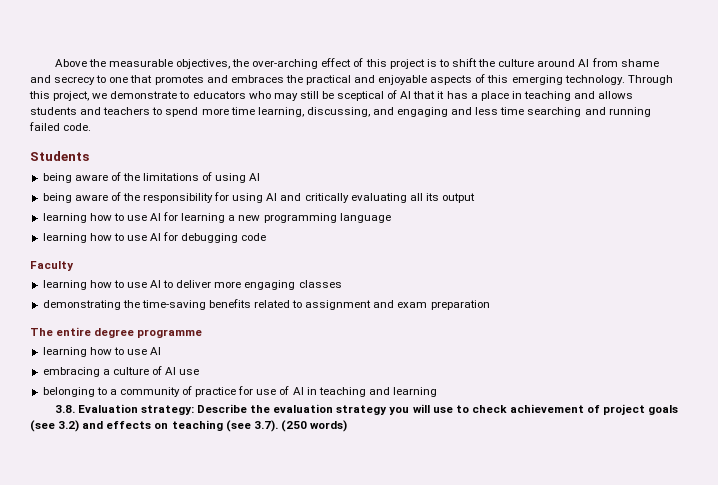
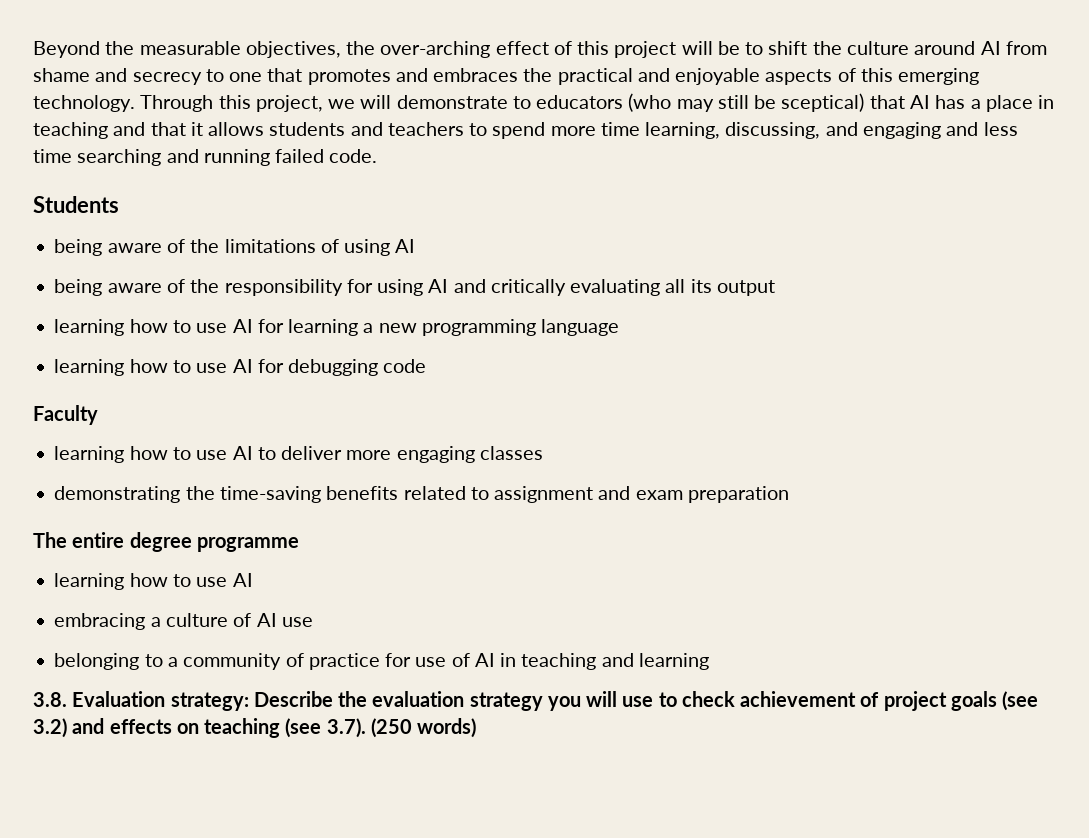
[54,59,87,67] Above -> [33,41,100,58] Beyond
[426,59,437,67] is -> [681,41,740,55] will be
(108, 96) none -> [360,95,392,109] will
[248,91,271,99] who -> [628,93,672,112] (who
[337,90,445,101] sceptical of AI that it -> [781,93,930,112] sceptical) that AI
(596, 95) none -> [150,122,203,136] that it

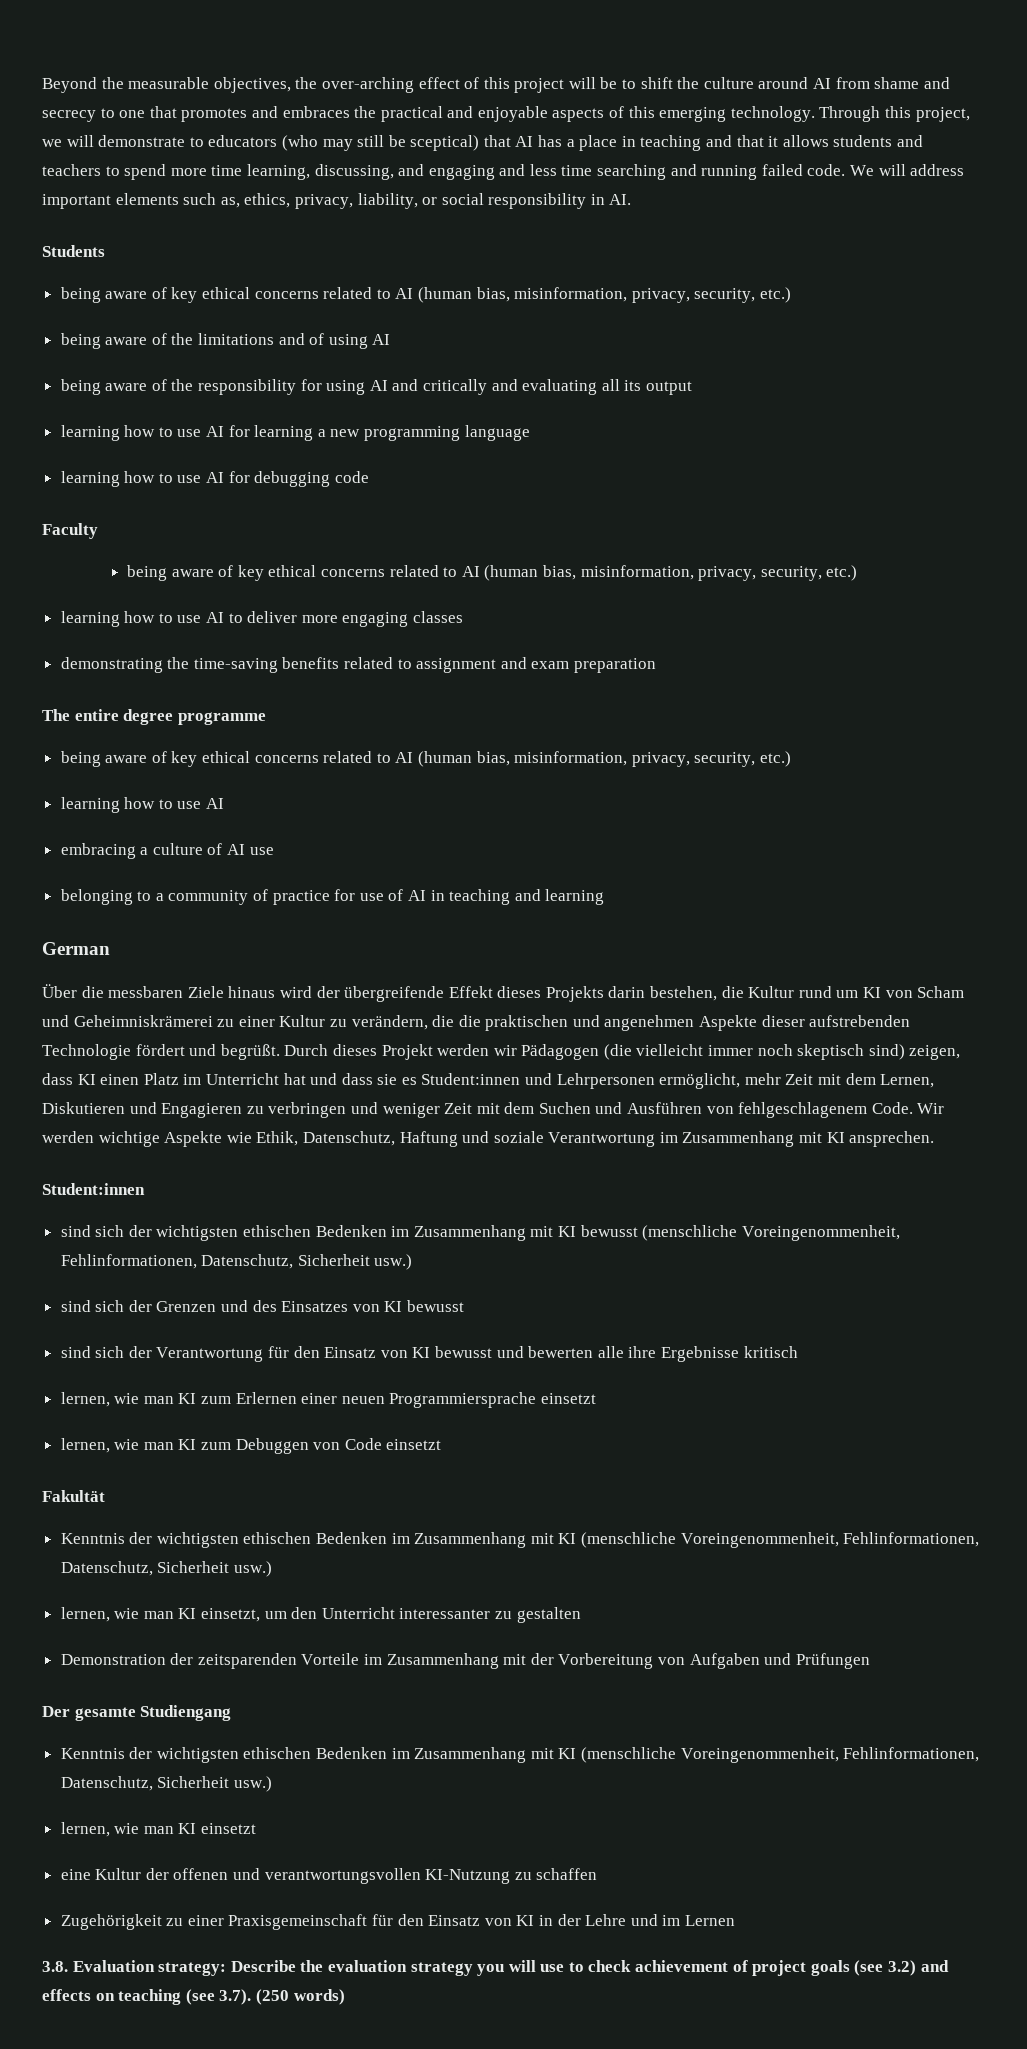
[33,196,119,213] // Students -> [850,164,965,176] [42,193,632,209] [42,245,105,257] [60,287,791,303] We will address important elements such as, ethics, privacy, liability, or social responsibility in AI. // Students // being aware of key ethical concerns related to AI (human bias, misinformation, privacy, security, etc.)
(316, 246) none -> [278,333,305,345] and
(566, 287) none -> [491,379,518,391] and
(98, 415) none -> [127,565,858,581] // being aware of key ethical concerns related to AI (human bias, misinformation, privacy, security, etc.)
(299, 544) none -> [60,751,791,767] // being aware of key ethical concerns related to AI (human bias, misinformation, privacy, security, etc.)
(709, 661) none -> [42,942,110,955] [42,984,965,1002] [42,1015,911,1031] [42,1044,961,1060] [42,1073,935,1089] [42,1102,945,1118] [42,1131,935,1147] [42,1183,145,1195] [60,1225,900,1241] [60,1254,413,1270] [60,1300,465,1312] [60,1346,798,1362] [60,1392,597,1408] [60,1438,442,1454] [42,1490,105,1502] [60,1532,980,1548] [60,1561,272,1577] [60,1607,581,1623] [60,1653,870,1669] [42,1705,232,1721] [60,1747,980,1763] [60,1776,272,1792] [60,1822,257,1837] [60,1868,598,1884] [60,1914,735,1930] // German // Über die messbaren Ziele hinaus wird der übergreifende Effekt dieses Projekts darin bestehen, die Kultur rund um KI von Scham und Geheimniskrämerei zu einer Kultur zu verändern, die die praktischen und angenehmen Aspekte dieser aufstrebenden Technologie fördert und begrüßt. Durch dieses Projekt werden wir Pädagogen (die vielleicht immer noch skeptisch sind) zeigen, dass KI einen Platz im Unterricht hat und dass sie es Student:innen und Lehrpersonen ermöglicht, mehr Zeit mit dem Lernen, Diskutieren und Engagieren zu verbringen und weniger Zeit mit dem Suchen und Ausführen von fehlgeschlagenem Code. Wir werden wichtige Aspekte wie Ethik, Datenschutz, Haftung und soziale Verantwortung im Zusammenhang mit KI ansprechen. // Student:innen // sind sich der wichtigsten ethischen Bedenken im Zusammenhang mit KI bewusst (menschliche Voreingenommenheit, Fehlinformationen, Datenschutz, Sicherheit usw.) // sind sich der Grenzen und des Einsatzes von KI bewusst // sind sich der Verantwortung für den Einsatz von KI bewusst und bewerten alle ihre Ergebnisse kritisch // lernen, wie man KI zum Erlernen einer neuen Programmiersprache einsetzt // lernen, wie man KI zum Debuggen von Code einsetzt // Fakultät // Kenntnis der wichtigsten ethischen Bedenken im Zusammenhang mit KI (menschliche Voreingenommenheit, Fehlinformationen, Datenschutz, Sicherheit usw.) // lernen, wie man KI einsetzt, um den Unterricht interessanter zu gestalten // Demonstration der zeitsparenden Vorteile im Zusammenhang mit der Vorbereitung von Aufgaben und Prüfungen // Der gesamte Studiengang // Kenntnis der wichtigsten ethischen Bedenken im Zusammenhang mit KI (menschliche Voreingenommenheit, Fehlinformationen, Datenschutz, Sicherheit usw.) // lernen, wie man KI einsetzt // eine Kultur der offenen und verantwortungsvollen KI-Nutzung zu schaffen // Zugehörigkeit zu einer Praxisgemeinschaft für den Einsatz von KI in der Lehre und im Lernen

